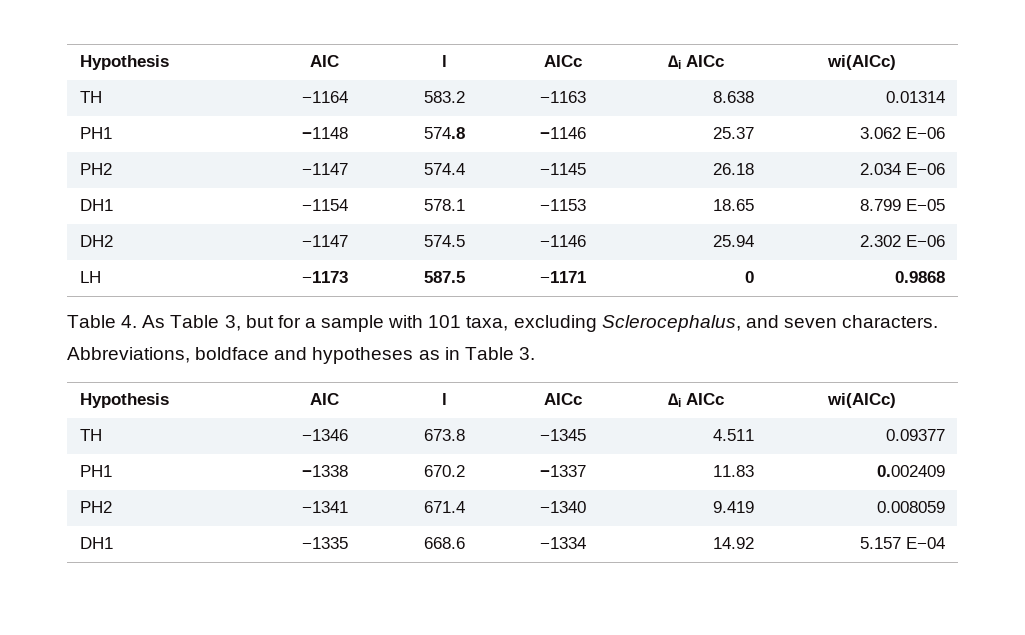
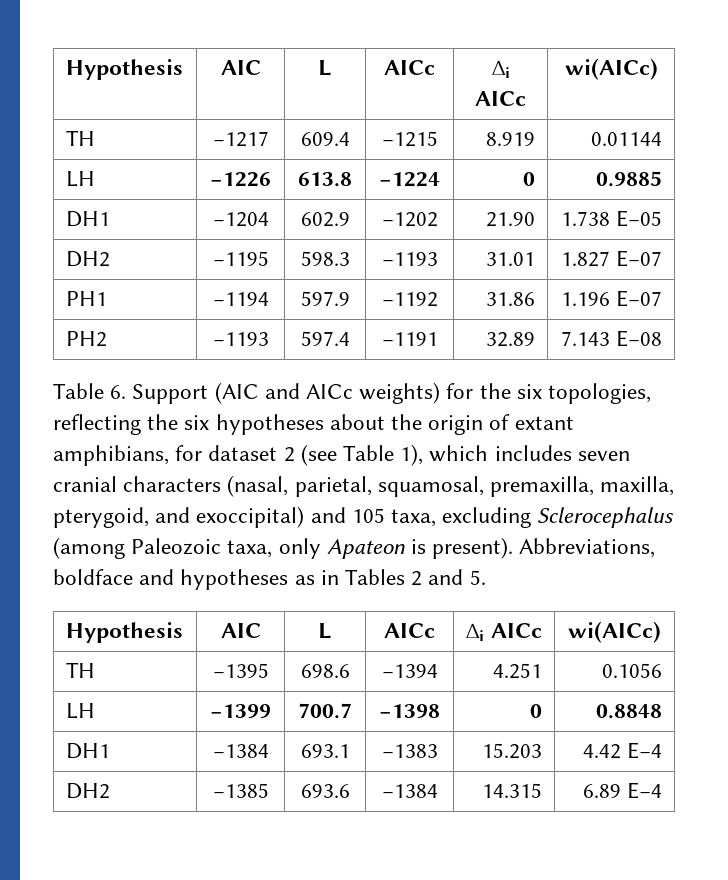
[79,55,169,70] [310,55,339,67] [441,55,447,67] [544,55,582,67] [667,55,724,69] [827,55,896,70] [79,91,102,103] [301,91,348,103] [423,91,465,103] [540,91,586,103] [713,91,755,103] [886,91,946,103] [79,127,112,139] [301,127,348,139] [423,127,465,139] [540,127,586,139] [713,127,755,139] [860,127,946,139] [79,163,112,175] [301,163,348,175] [423,163,465,175] [540,163,586,175] [713,163,755,175] [860,163,946,175] [79,199,113,211] [301,199,348,211] [423,199,465,211] [540,199,586,211] [713,199,755,211] [860,199,946,211] [79,235,113,247] [301,235,348,247] [423,235,465,247] [540,235,586,247] [713,235,755,247] [860,235,946,247] [79,271,101,283] [301,271,348,283] [423,271,465,283] [540,271,586,283] [745,271,755,283] [895,271,946,283] [67,315,939,332] Hypothesis | AIC | l | AICc | ∆i AICc | wi(AICc) // TH | −1164 | 583.2 | −1163 | 8.638 | 0.01314 // PH1 | −1148 | 574.8 | −1146 | 25.37 | 3.062 E−06 // PH2 | −1147 | 574.4 | −1145 | 26.18 | 2.034 E−06 // DH1 | −1154 | 578.1 | −1153 | 18.65 | 8.799 E−05 // DH2 | −1147 | 574.5 | −1146 | 25.94 | 2.302 E−06 // LH | −1173 | 587.5 | −1171 | 0 | 0.9868 // Table 4. As Table 3, but for a sample with 101 taxa, excluding Sclerocephalus, and seven characters. -> [65,59,183,80] [220,60,261,75] [318,60,332,76] [384,60,435,75] [491,60,510,78] [475,91,526,106] [564,58,658,80] [65,130,95,146] [212,131,269,147] [300,132,350,146] [381,131,438,147] [486,132,536,146] [591,132,663,146] [65,171,95,187] [210,172,271,187] [298,172,352,187] [379,172,440,187] [523,172,536,186] [596,171,663,187] [65,211,110,227] [212,212,269,227] [300,212,350,227] [381,212,438,227] [486,212,536,227] [560,210,663,227] [65,251,110,267] [212,251,269,266] [300,251,350,266] [381,252,438,266] [486,252,536,266] [560,250,663,267] [65,291,107,306] [212,292,269,306] [300,291,350,306] [381,292,438,307] [486,292,536,306] [560,290,663,307] [65,331,107,347] [212,332,269,346] [300,331,350,346] [381,332,438,346] [486,332,536,347] [560,330,663,347] [53,382,652,404] [53,414,574,435] [53,444,630,466] [53,475,675,497] [53,506,675,528] [53,537,514,559] Hypothesis | AIC | L | AICc | ∆i AICc | wi(AICc) // TH | −1217 | 609.4 | −1215 | 8.919 | 0.01144 // LH | −1226 | 613.8 | −1224 | 0 | 0.9885 // DH1 | −1204 | 602.9 | −1202 | 21.90 | 1.738 E−05 // DH2 | −1195 | 598.3 | −1193 | 31.01 | 1.827 E−07 // PH1 | −1194 | 597.9 | −1192 | 31.86 | 1.196 E−07 // PH2 | −1193 | 597.4 | −1191 | 32.89 | 7.143 E−08 // Table 6. Support (AIC and AICc weights) for the six topologies, reflecting the six hypotheses about the origin of extant amphibians, for dataset 2 (see Table 1), which includes seven cranial characters (nasal, parietal, squamosal, premaxilla, maxilla, pterygoid, and exoccipital) and 105 taxa, excluding Sclerocephalus (among Paleozoic taxa, only Apateon is present).
[464,347,535,360] [79,393,169,408] [310,393,339,405] [441,393,447,405] [544,393,582,405] [667,393,724,407] [827,393,896,408] [79,429,102,441] [301,429,348,441] [423,429,465,441] [540,429,586,441] [713,429,755,441] [886,429,946,441] [79,465,112,477] [301,465,348,477] [423,465,465,477] [540,465,586,477] [713,465,755,477] [877,465,946,477] [79,501,112,513] [301,501,348,513] [423,501,465,513] [540,501,586,513] [713,501,755,513] [877,501,946,513] [79,537,113,549] [301,537,348,549] [423,537,465,549] [540,537,586,549] [713,537,755,549] [860,537,946,549] Table 3. // Hypothesis | AIC | l | AICc | ∆i AICc | wi(AICc) // TH | −1346 | 673.8 | −1345 | 4.511 | 0.09377 // PH1 | −1338 | 670.2 | −1337 | 11.83 | 0.002409 // PH2 | −1341 | 671.4 | −1340 | 9.419 | 0.008059 // DH1 | −1335 | 668.6 | −1334 | 14.92 | 5.157 E−04 -> [345,569,486,586] [65,622,183,643] [220,623,261,638] [318,623,332,639] [384,623,435,638] [466,623,542,641] [568,621,661,643] [65,662,95,678] [212,663,269,678] [300,664,350,678] [381,664,438,678] [493,663,543,679] [602,663,663,678] [65,703,95,719] [210,704,271,718] [298,703,352,719] [379,704,440,718] [530,704,543,718] [596,704,663,719] [65,743,110,759] [212,744,269,758] [300,744,350,758] [381,744,438,758] [482,743,543,759] [582,742,663,759] [65,783,110,799] [212,783,269,798] [300,784,350,798] [381,784,438,798] [482,783,543,798] [582,782,663,799] Tables 2 and 5. // Hypothesis | AIC | L | AICc | ∆i AICc | wi(AICc) // TH | −1395 | 698.6 | −1394 | 4.251 | 0.1056 // LH | −1399 | 700.7 | −1398 | 0 | 0.8848 // DH1 | −1384 | 693.1 | −1383 | 15.203 | 4.42 E−4 // DH2 | −1385 | 693.6 | −1384 | 14.315 | 6.89 E−4

